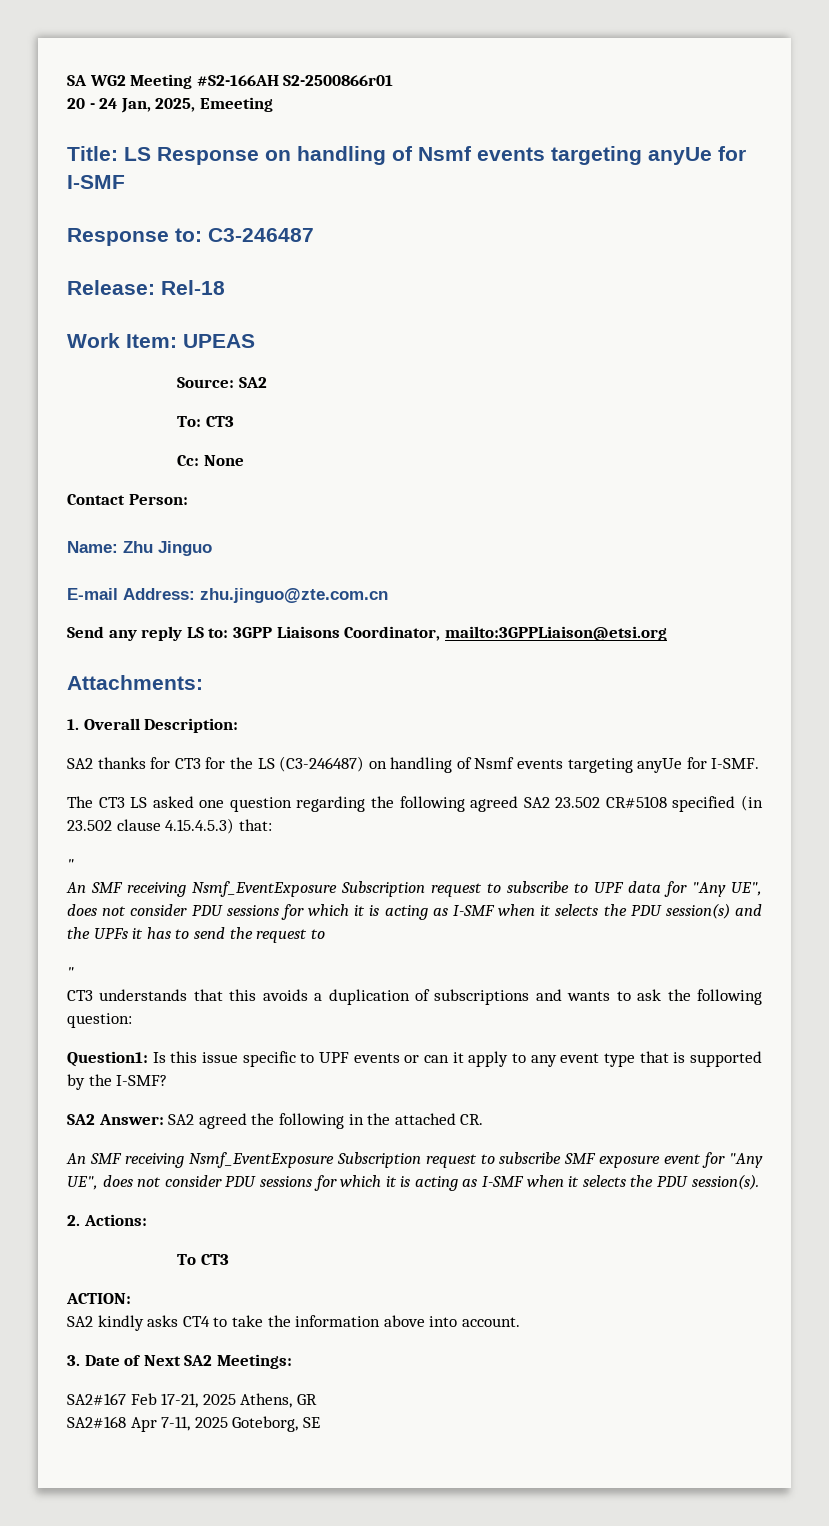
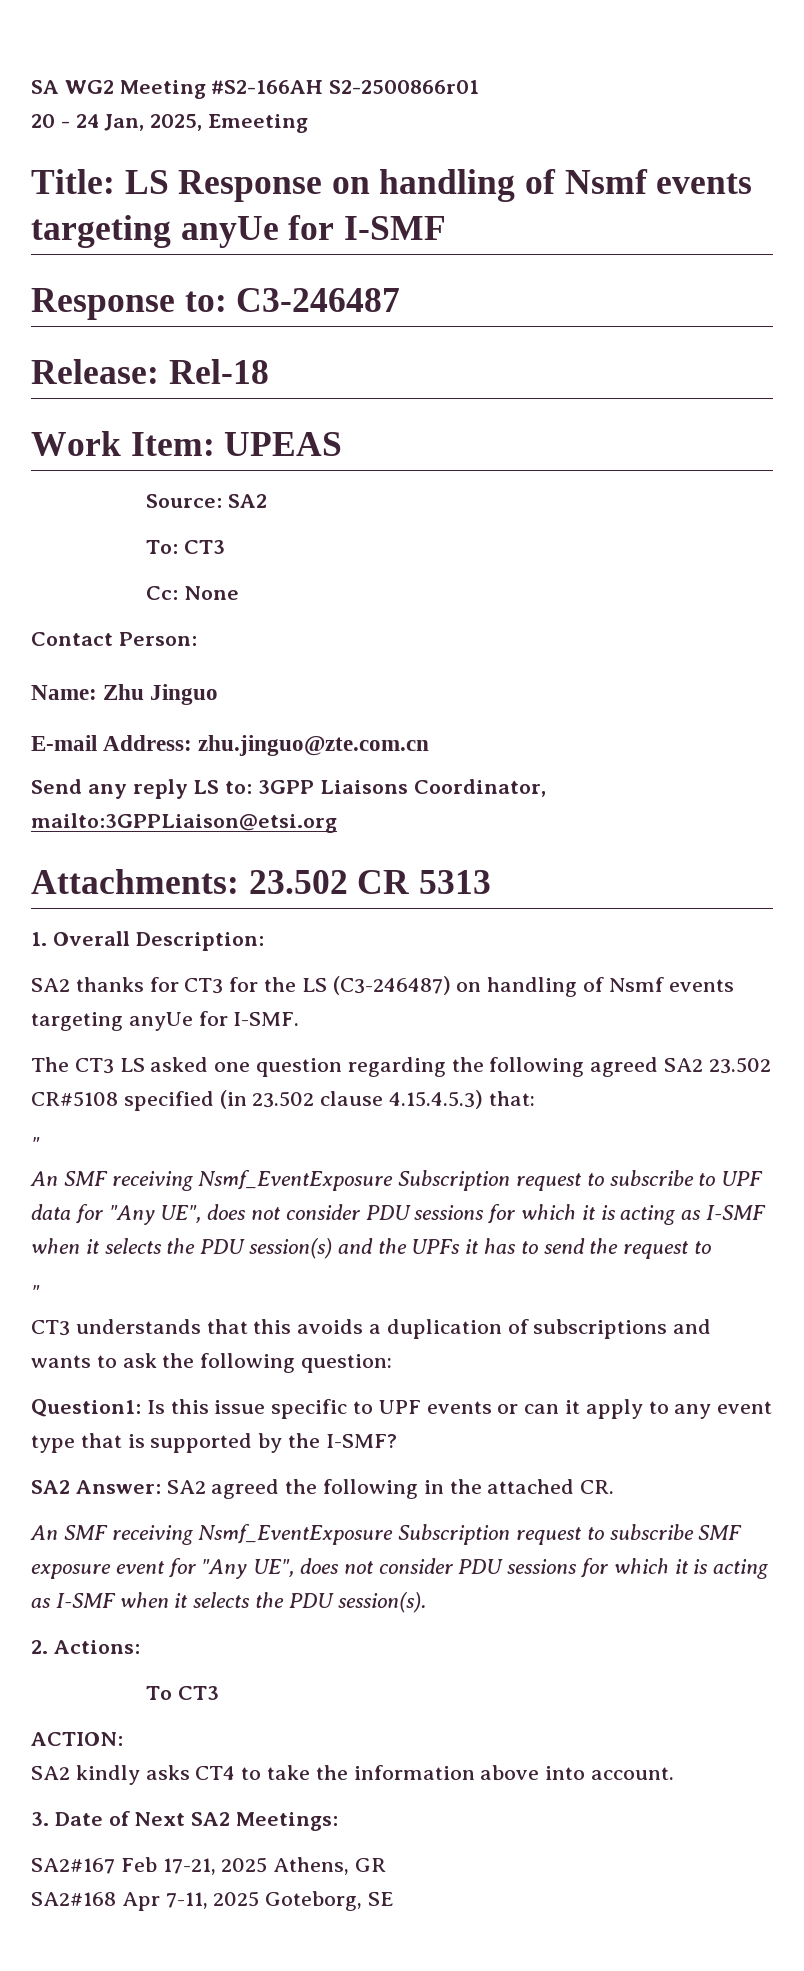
(203, 682) none -> [248,870,491,894] 23.502 CR 5313

